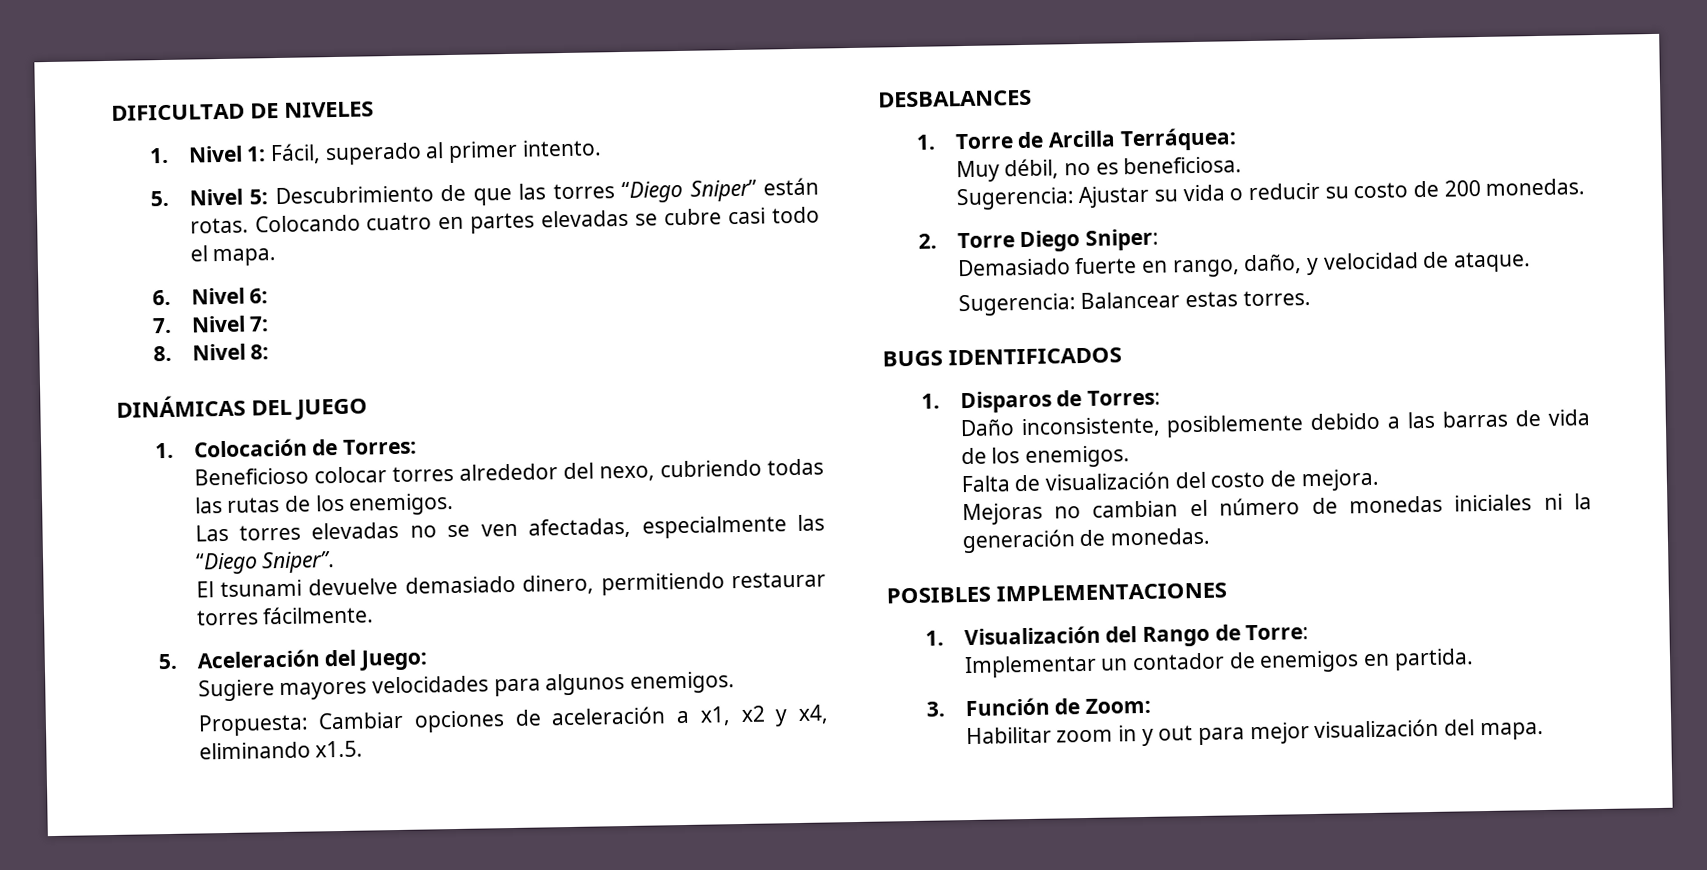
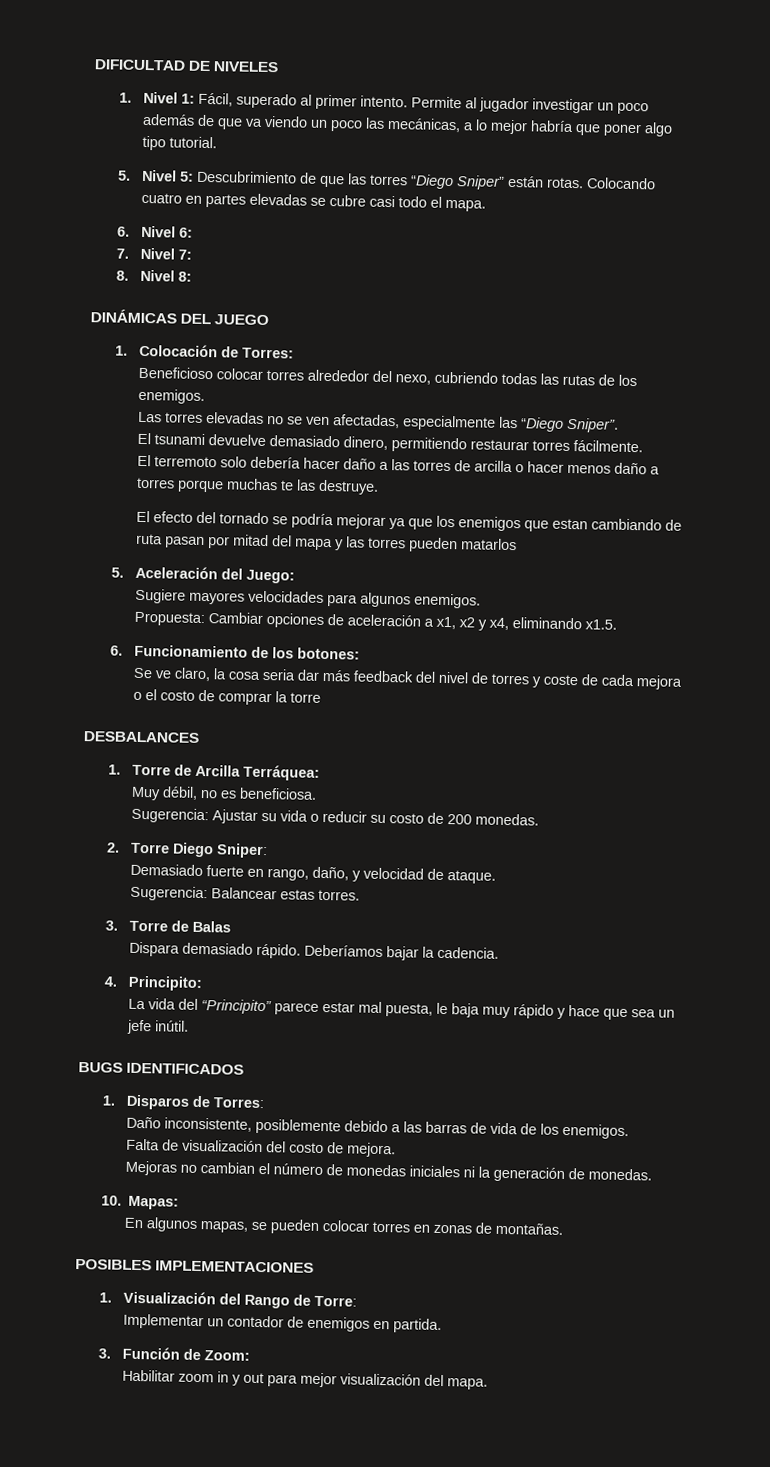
(602, 148) none -> [411,96,650,115] [142,113,674,137] [142,135,218,151] Permite al jugador investigar un poco además de que va viendo un poco las mecánicas, a lo mejor habría que poner algo tipo tutorial.
(375, 615) none -> [137,454,661,475] [136,477,380,495] [136,510,683,532] [136,533,518,553] // El terremoto solo debería hacer daño a las torres de arcilla o hacer menos daño a torres porque muchas te las destruye. // El efecto del tornado se podría mejorar ya que los enemigos que estan cambiando de ruta pasan por mitad del mapa y las torres pueden matarlos
(364, 749) none -> [109,644,361,660] [133,667,683,690] [133,689,322,706] // 6. Funcionamiento de los botones: // Se ve claro, la cosa seria dar más feedback del nivel de torres y coste de cada mejora o el costo de comprar la torre
(1311, 298) none -> [104,920,232,933] [129,941,500,961] [103,975,203,992] [128,998,676,1021] [127,1019,190,1035] // 3. Torre de Balas // Dispara demasiado rápido. Deberíamos bajar la cadencia. // 4. Principito: // La vida del “Principito” parece estar mal puesta, le baja muy rápido y hace que sea un jefe inútil.
(1210, 536) none -> [100,1195,179,1210] [124,1217,564,1236] // 10. Mapas: // En algunos mapas, se pueden colocar torres en zonas de montañas.

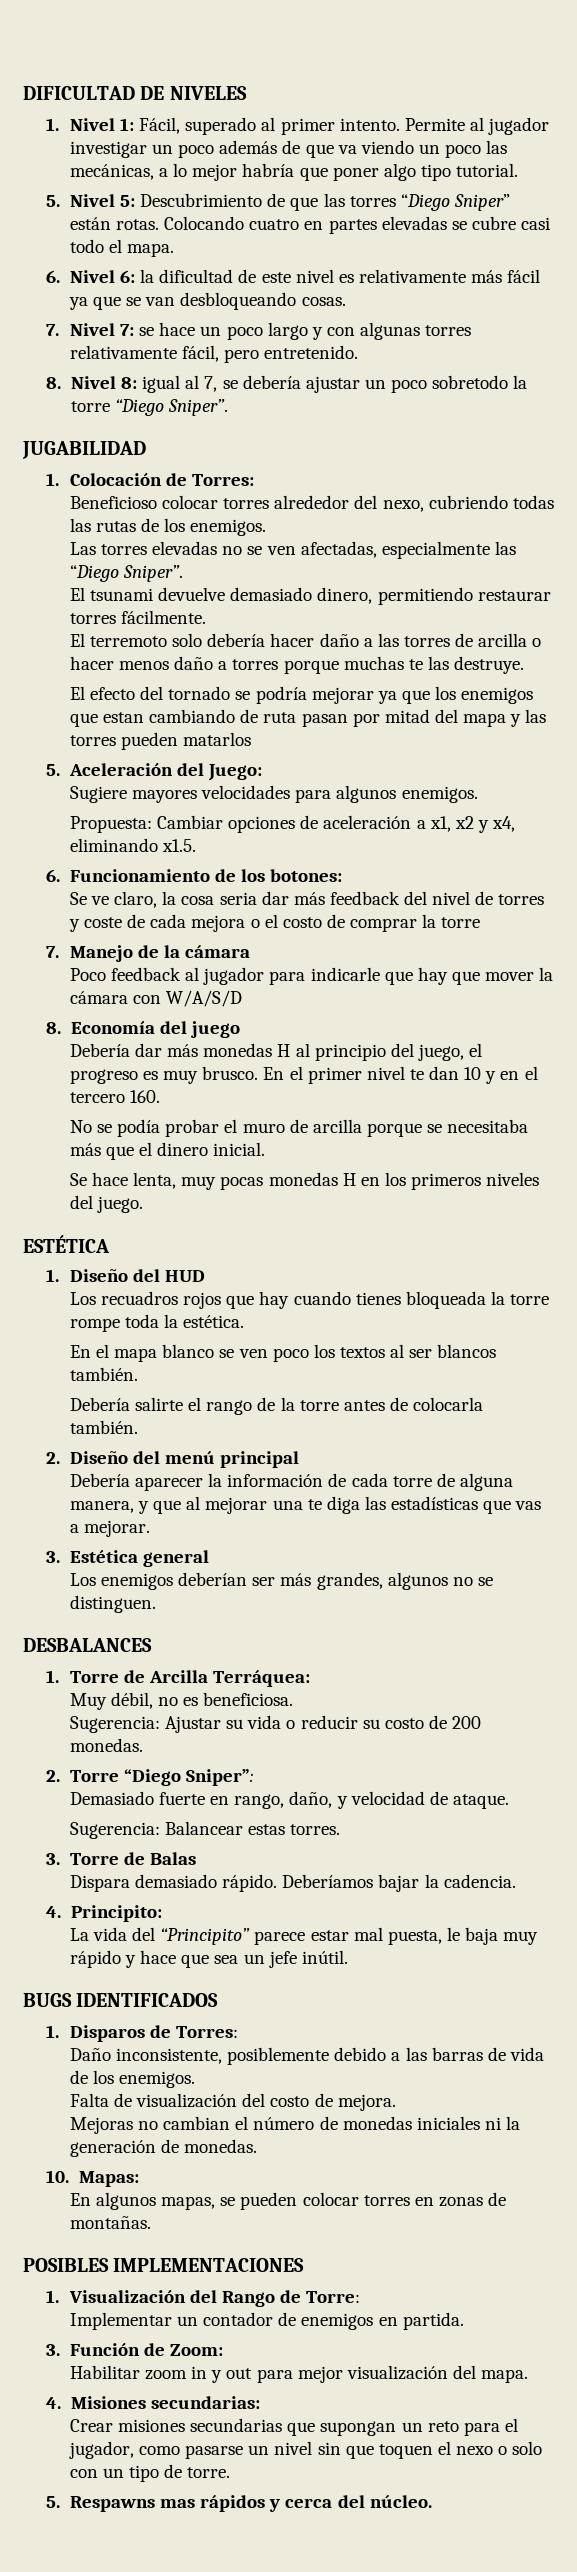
[115,247,193,260] [115,269,193,282] [90,309,270,326] // 7. Nivel 7: // 8. Nivel 8: // DINÁMICAS DEL JUEGO -> [140,269,541,283] [68,292,346,310] [46,322,472,340] [69,345,359,363] [46,375,528,393] [70,399,229,416] [22,441,146,459] la dificultad de este nivel es relativamente más fácil ya que se van desbloqueando cosas. // 7. Nivel 7: se hace un poco largo y con algunas torres relativamente fácil, pero entretenido. // 8. Nivel 8: igual al 7, se debería ajustar un poco sobretodo la torre “Diego Sniper”. // JUGABILIDAD
(322, 697) none -> [46,945,251,962] [69,967,554,985] [69,990,243,1007] [46,1021,241,1038] [69,1043,483,1061] [69,1066,538,1084] [69,1090,161,1103] [69,1119,529,1137] [69,1142,266,1160] [69,1172,540,1190] [69,1195,144,1213] [23,1235,110,1253] [46,1269,206,1282] [69,1291,550,1309] [69,1314,245,1332] [69,1344,497,1362] [69,1367,138,1381] [69,1397,484,1415] [69,1420,138,1434] [46,1451,300,1468] [69,1473,513,1491] [69,1496,542,1514] [69,1520,151,1537] [46,1550,210,1567] [69,1572,493,1590] [69,1595,156,1613] // 7. Manejo de la cámara // Poco feedback al jugador para indicarle que hay que mover la cámara con W/A/S/D // 8. Economía del juego // Debería dar más monedas H al principio del juego, el progreso es muy brusco. En el primer nivel te dan 10 y en el tercero 160. // No se podía probar el muro de arcilla porque se necesitaba más que el dinero inicial. // Se hace lenta, muy pocas monedas H en los primeros niveles del juego. // ESTÉTICA // 1. Diseño del HUD // Los recuadros rojos que hay cuando tienes bloqueada la torre rompe toda la estética. // En el mapa blanco se ven poco los textos al ser blancos también. // Debería salirte el rango de la torre antes de colocarla también. // 2. Diseño del menú principal // Debería aparecer la información de cada torre de alguna manera, y que al mejorar una te diga las estadísticas que vas a mejorar. // 3. Estética general // Los enemigos deberían ser más grandes, algunos no se distinguen.
[172,842,269,859] Diego Sniper: -> [124,1769,254,1786] “Diego Sniper”:
(489, 1384) none -> [46,2396,261,2409] [69,2418,518,2436] [68,2441,543,2459] [69,2464,231,2482] [46,2495,432,2512] // 4. Misiones secundarias: // Crear misiones secundarias que supongan un reto para el jugador, como pasarse un nivel sin que toquen el nexo o solo con un tipo de torre. // 5. Respawns mas rápidos y cerca del núcleo.

